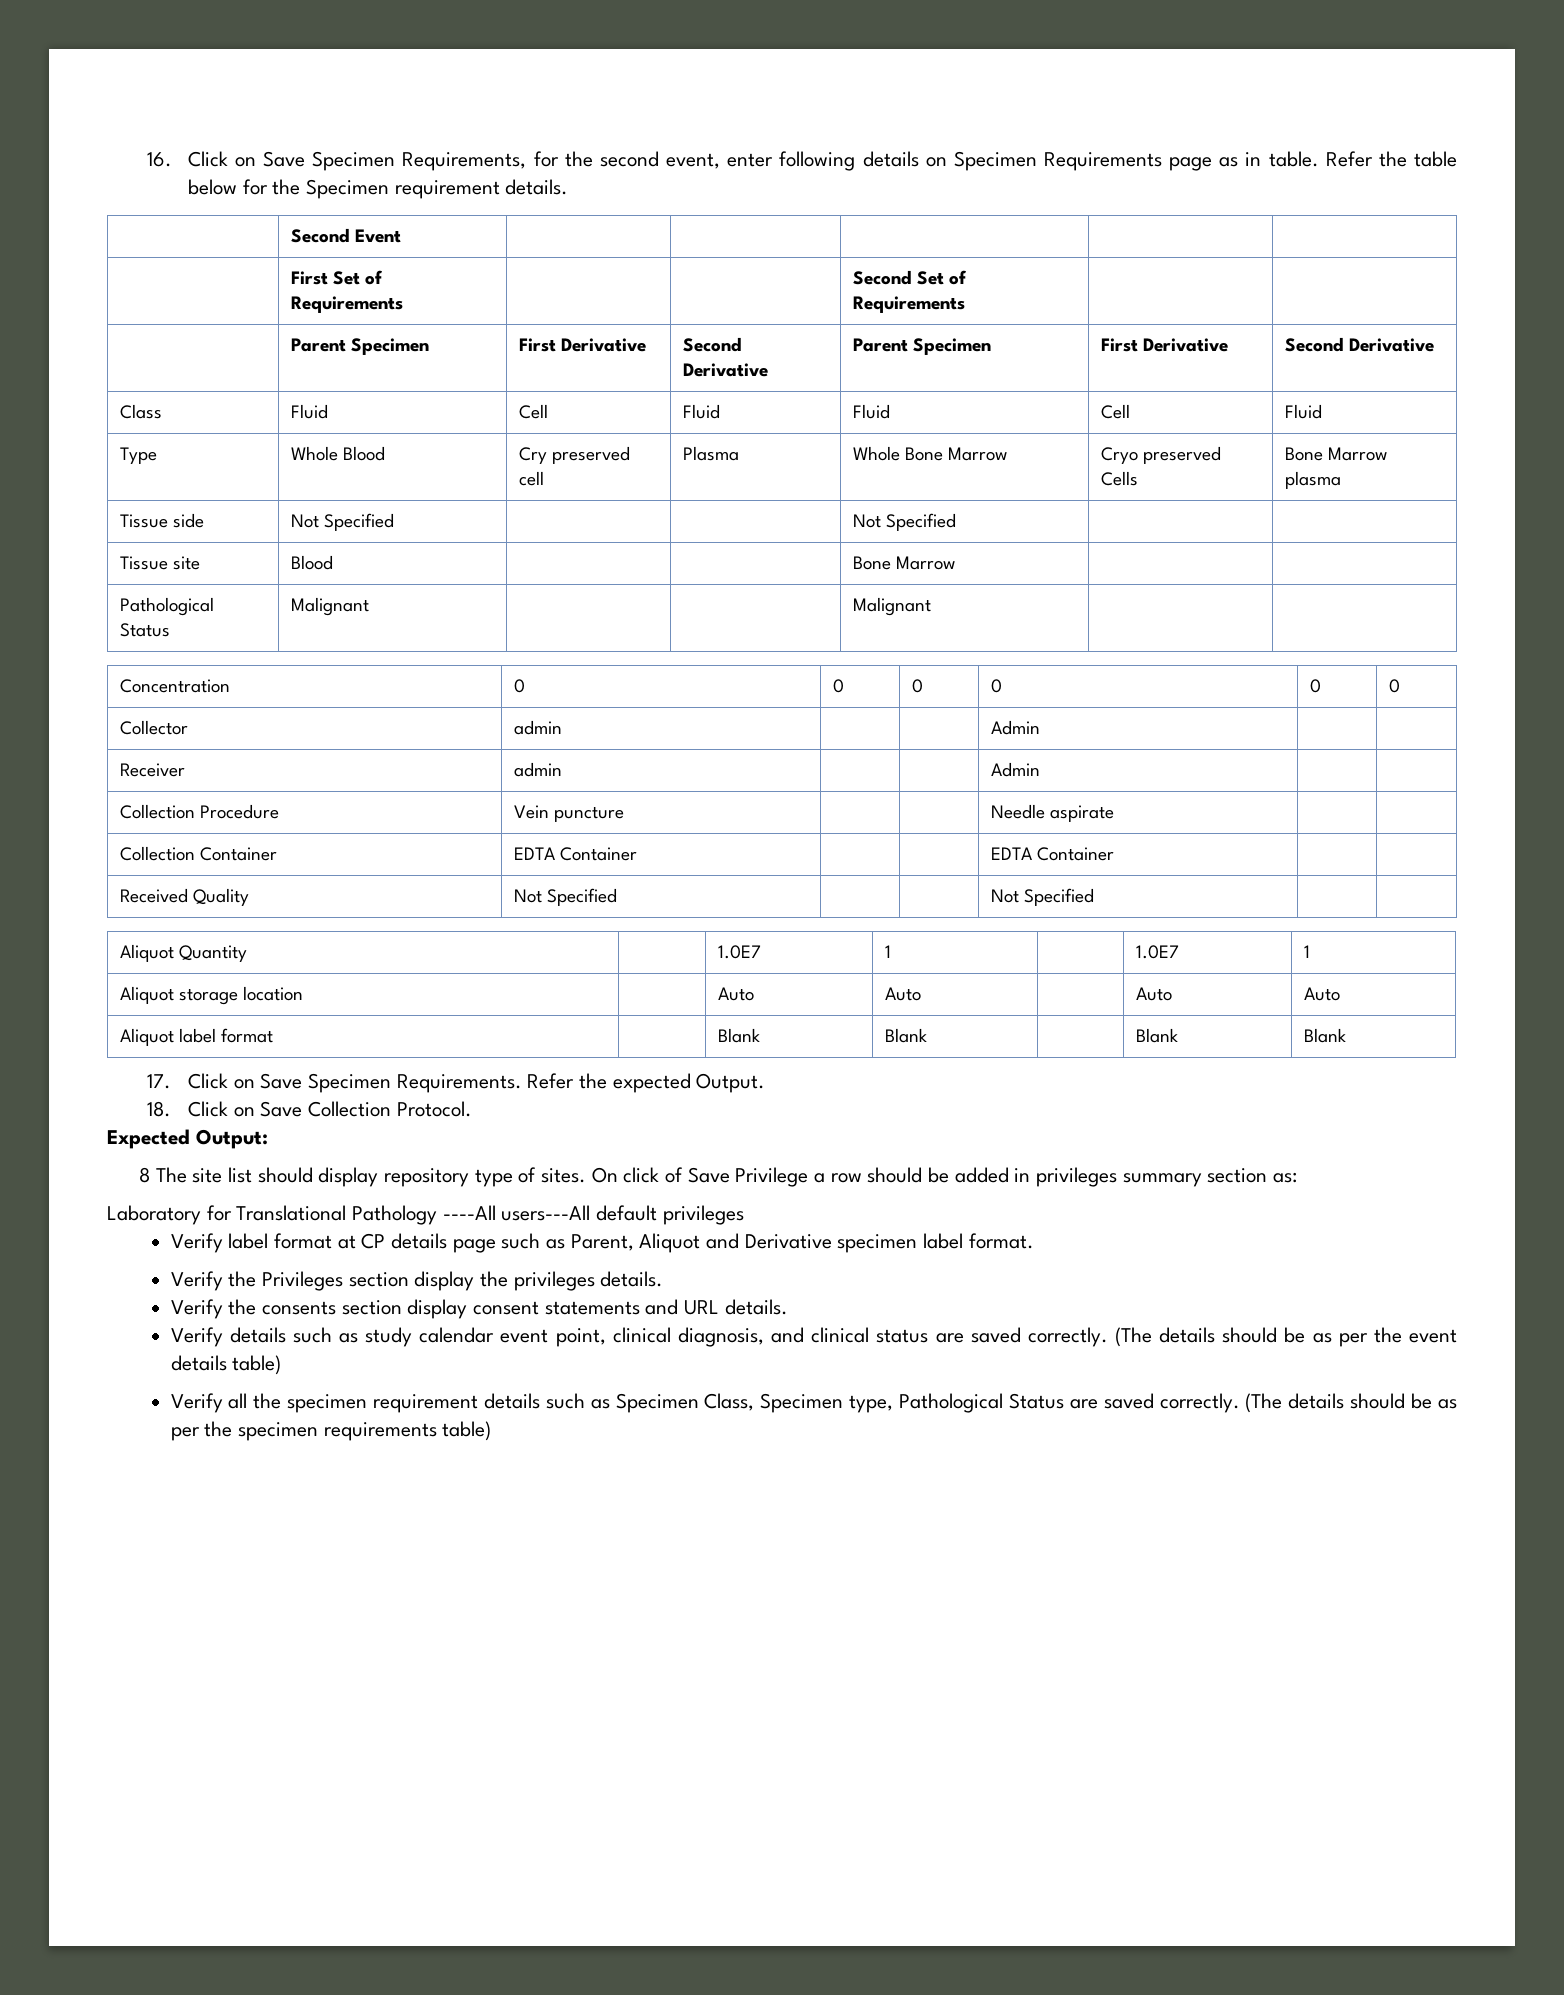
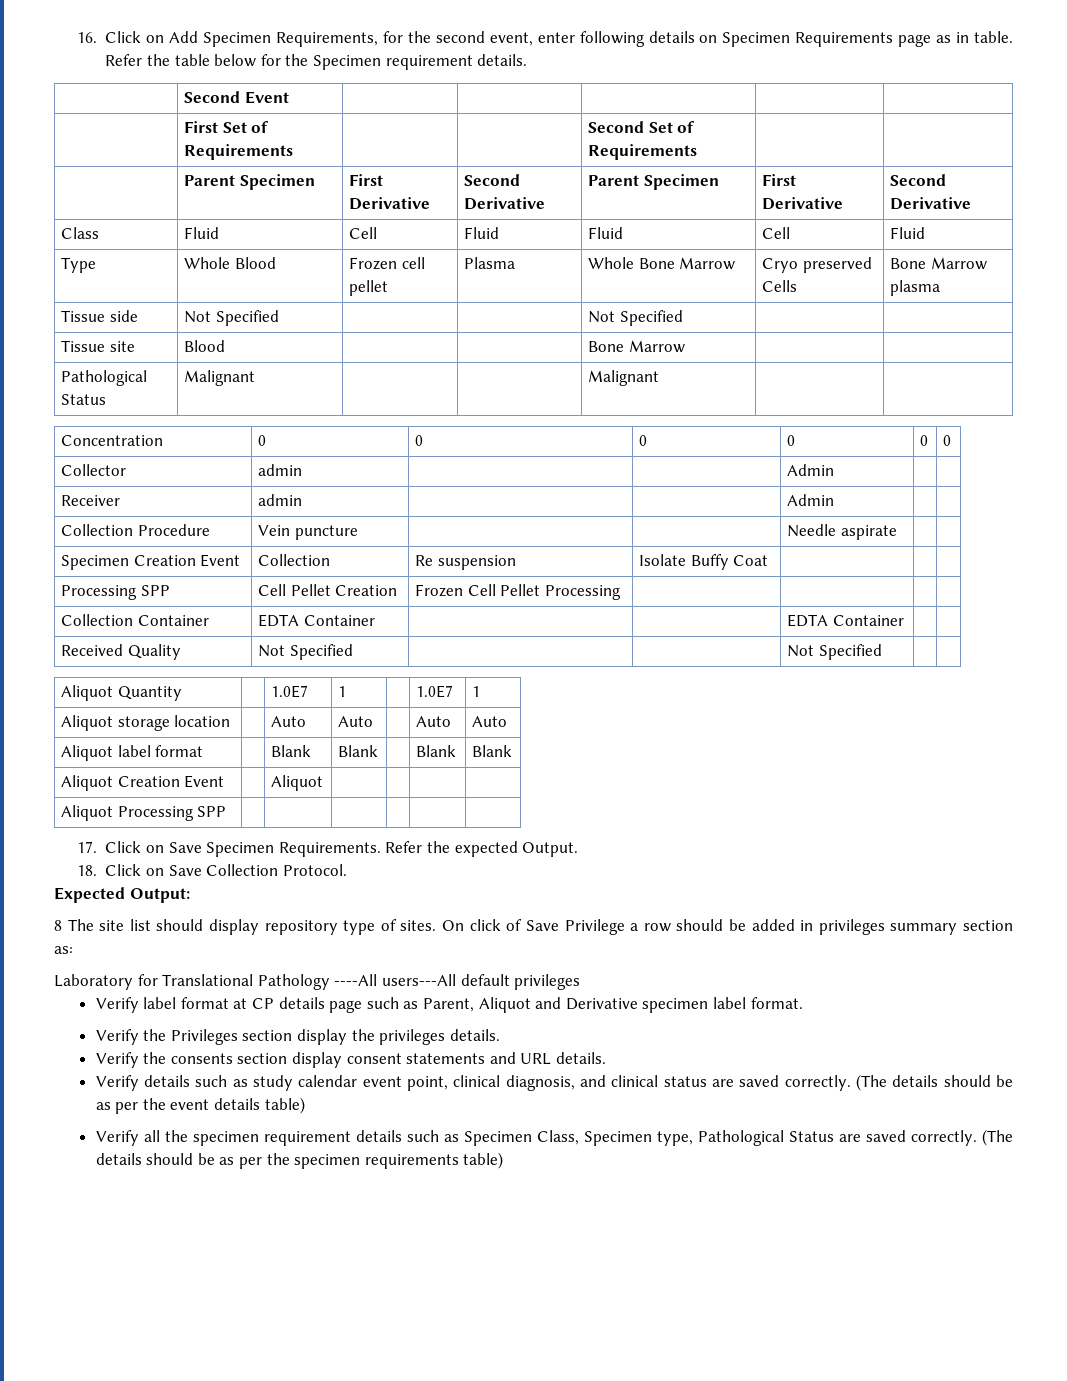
[263,151,306,167] Save -> [169,31,199,43] Add
[518,446,630,464] Cry preserved -> [349,257,398,270] Frozen
(544, 478) none -> [349,280,389,296] pellet
(1114, 813) none -> [61,554,241,570] [258,554,331,566] [415,555,516,570] [639,554,769,570] [61,585,170,600] [258,584,398,596] [415,584,621,600] // Specimen Creation Event | Collection | Re suspension | Isolate Buffy Coat | | | // Processing SPP | Cell Pellet Creation | Frozen Cell Pellet Processing | | | |
(1346, 1035) none -> [61,775,225,791] [271,775,324,791] [61,805,227,821] // Aliquot Creation Event | | Aliquot | | | | // Aliquot Processing SPP | | | | | |

